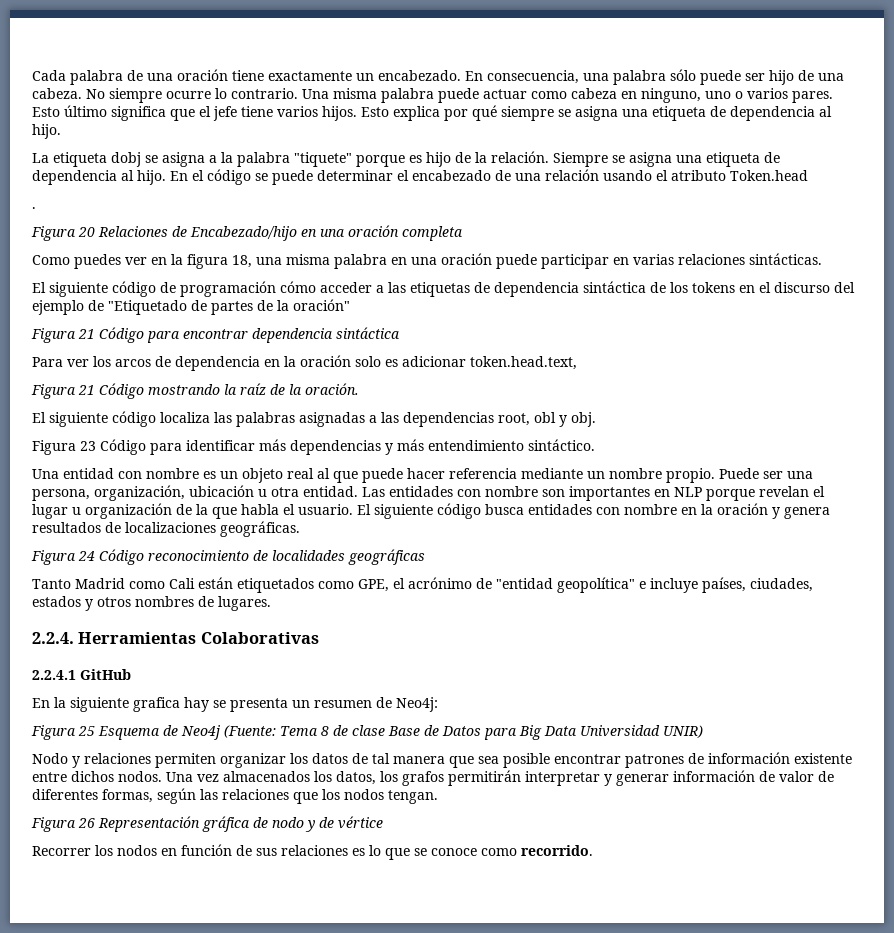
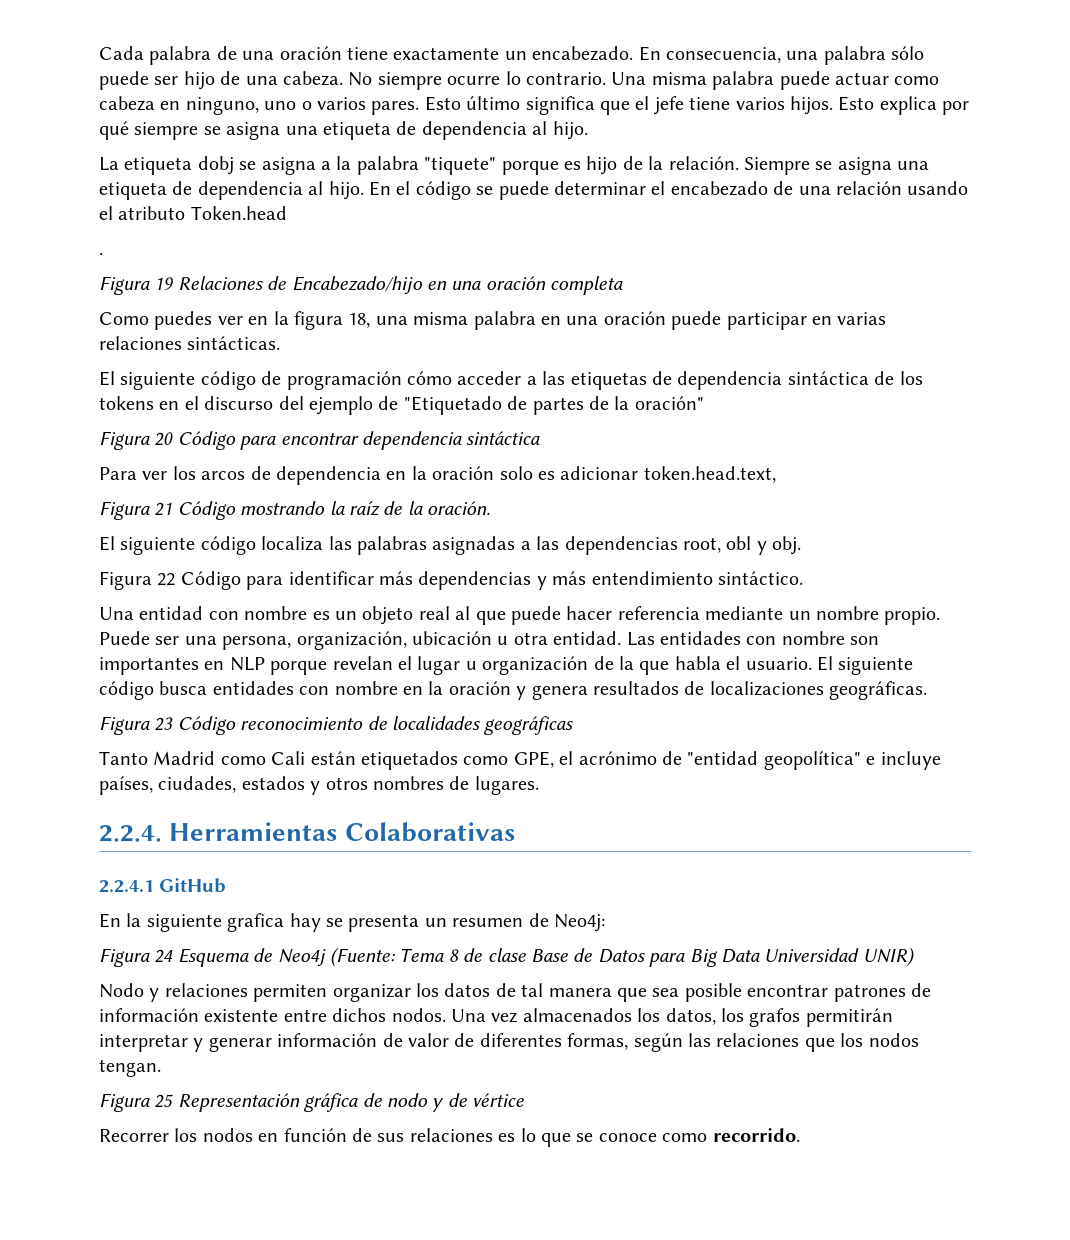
[78,227,95,237] 20 -> [154,277,174,290] 19
[78,329,95,339] 21 -> [154,432,174,446] 20
[80,441,96,451] 23 -> [157,573,176,586] 22
[78,551,95,561] 24 -> [154,717,174,731] 23
[78,726,95,736] 25 -> [154,949,174,963] 24
[78,818,95,828] 26 -> [154,1094,174,1108] 25

